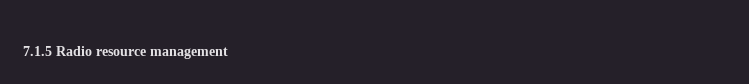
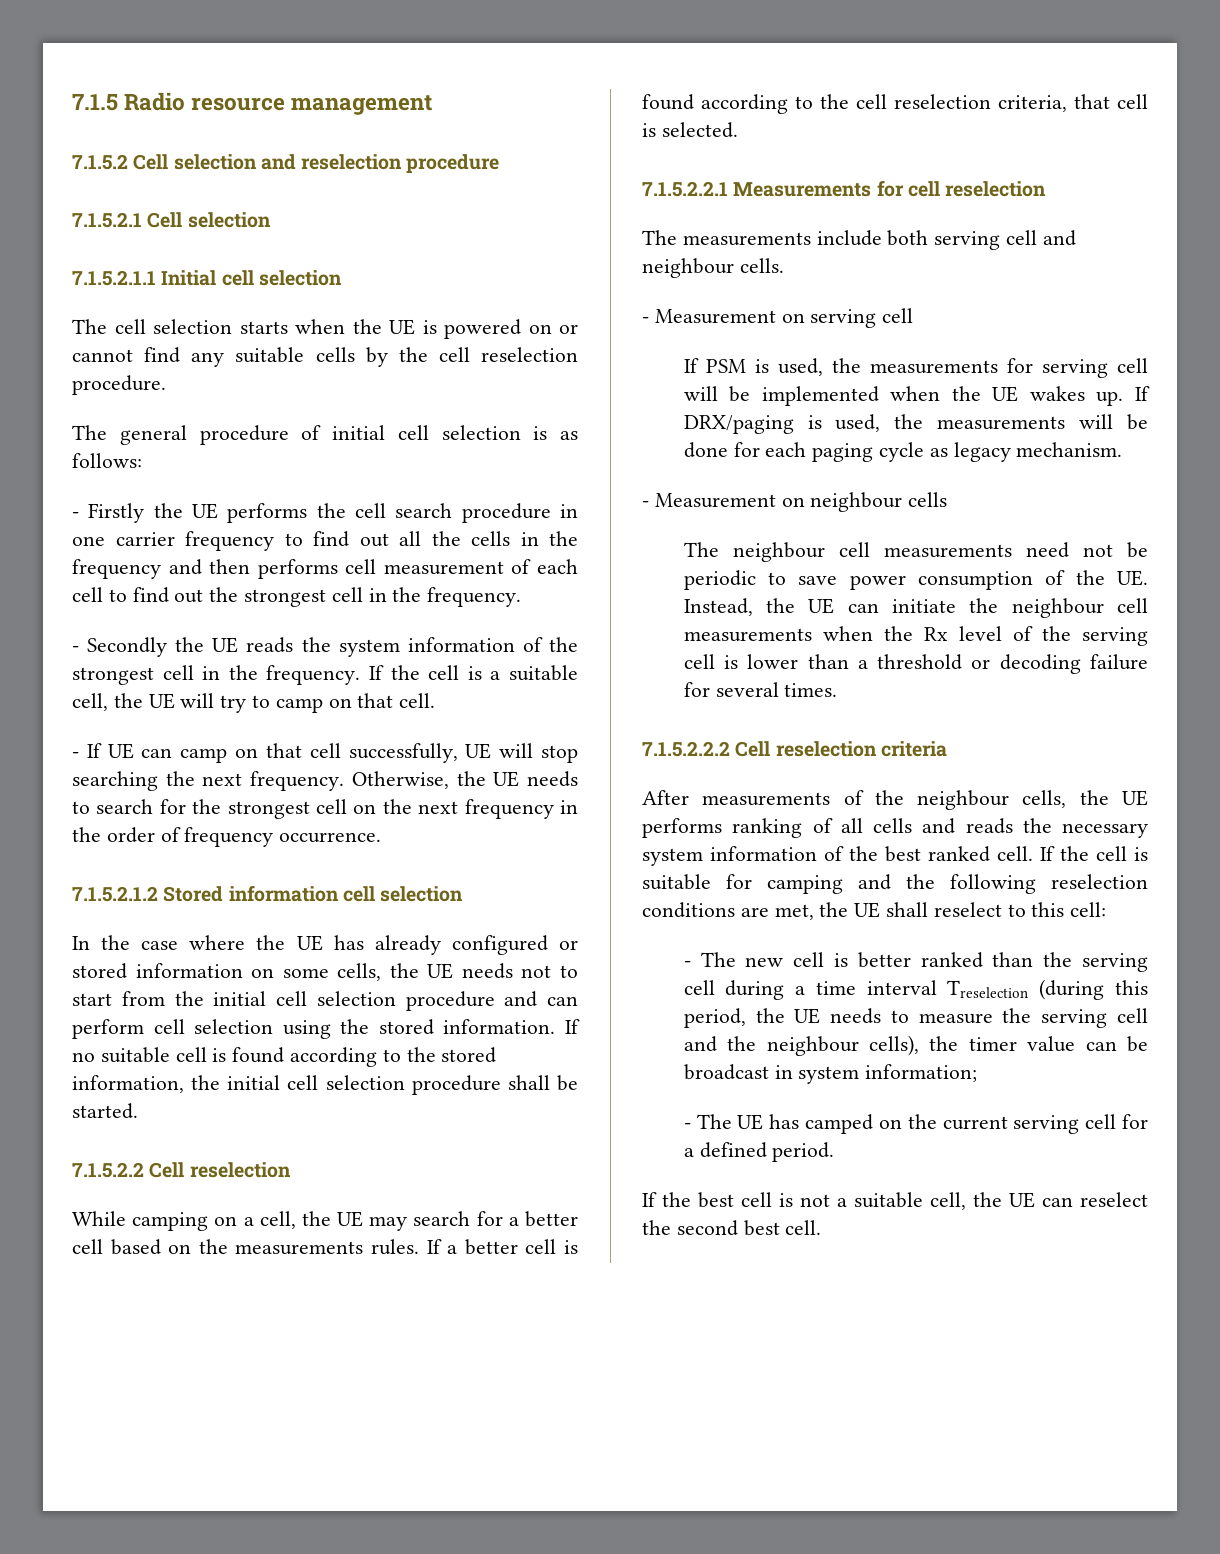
(228, 53) none -> [72,154,500,173] [72,212,271,228] [72,270,342,286] [72,319,578,339] [72,347,578,367] [72,375,166,395] [72,425,578,445] [72,453,142,468] [72,503,578,523] [72,531,578,551] [72,559,578,579] [72,587,522,607] [72,637,578,657] [72,665,579,685] [72,693,436,713] [72,743,578,763] [72,771,578,791] [72,799,578,819] [72,827,382,847] [72,885,464,902] [72,935,578,955] [72,963,578,981] [72,991,578,1011] [72,1019,580,1039] [72,1047,497,1067] [72,1075,578,1095] [72,1103,138,1119] [72,1162,291,1178] [72,1211,578,1231] [72,1239,579,1255] [642,94,1148,114] [642,122,738,138] [642,180,1047,197] [642,230,1076,250] [642,258,784,278] [642,308,914,328] [683,358,1148,378] [683,386,1150,406] [683,414,1148,434] [683,442,1123,462] [642,492,948,512] [683,542,1148,562] [683,570,1148,590] [683,598,1148,618] [683,626,1148,646] [683,654,1148,674] [683,682,838,697] [642,741,947,757] [642,790,1148,810] [642,818,1148,838] [642,846,1148,866] [642,874,1148,894] [642,902,1107,920] [683,952,1148,972] [683,979,1148,1000] [683,1008,1148,1028] [683,1035,1148,1056] [683,1064,978,1084] [683,1114,1148,1134] [683,1142,835,1162] [642,1192,1148,1210] [642,1220,822,1236] // 7.1.5.2 Cell selection and reselection procedure // 7.1.5.2.1 Cell selection // 7.1.5.2.1.1 Initial cell selection // The cell selection starts when the UE is powered on or cannot find any suitable cells by the cell reselection procedure. // The general procedure of initial cell selection is as follows: // - Firstly the UE performs the cell search procedure in one carrier frequency to find out all the cells in the frequency and then performs cell measurement of each cell to find out the strongest cell in the frequency. // - Secondly the UE reads the system information of the strongest cell in the frequency. If the cell is a suitable cell, the UE will try to camp on that cell. // - If UE can camp on that cell successfully, UE will stop searching the next frequency. Otherwise, the UE needs to search for the strongest cell on the next frequency in the order of frequency occurrence. // 7.1.5.2.1.2 Stored information cell selection // In the case where the UE has already configured or stored information on some cells, the UE needs not to start from the initial cell selection procedure and can perform cell selection using the stored information. If no suitable cell is found according to the stored information, the initial cell selection procedure shall be started. // 7.1.5.2.2 Cell reselection // While camping on a cell, the UE may search for a better cell based on the measurements rules. If a better cell is found according to the cell reselection criteria, that cell is selected. // 7.1.5.2.2.1 Measurements for cell reselection // The measurements include both serving cell and neighbour cells. // - Measurement on serving cell // If PSM is used, the measurements for serving cell will be implemented when the UE wakes up. If DRX/paging is used, the measurements will be done for each paging cycle as legacy mechanism. // - Measurement on neighbour cells // The neighbour cell measurements need not be periodic to save power consumption of the UE. Instead, the UE can initiate the neighbour cell measurements when the Rx level of the serving cell is lower than a threshold or decoding failure for several times. // 7.1.5.2.2.2 Cell reselection criteria // After measurements of the neighbour cells, the UE performs ranking of all cells and reads the necessary system information of the best ranked cell. If the cell is suitable for camping and the following reselection conditions are met, the UE shall reselect to this cell: // - The new cell is better ranked than the serving cell during a time interval Treselection (during this period, the UE needs to measure the serving cell and the neighbour cells), the timer value can be broadcast in system information; // - The UE has camped on the current serving cell for a defined period. // If the best cell is not a suitable cell, the UE can reselect the second best cell.

